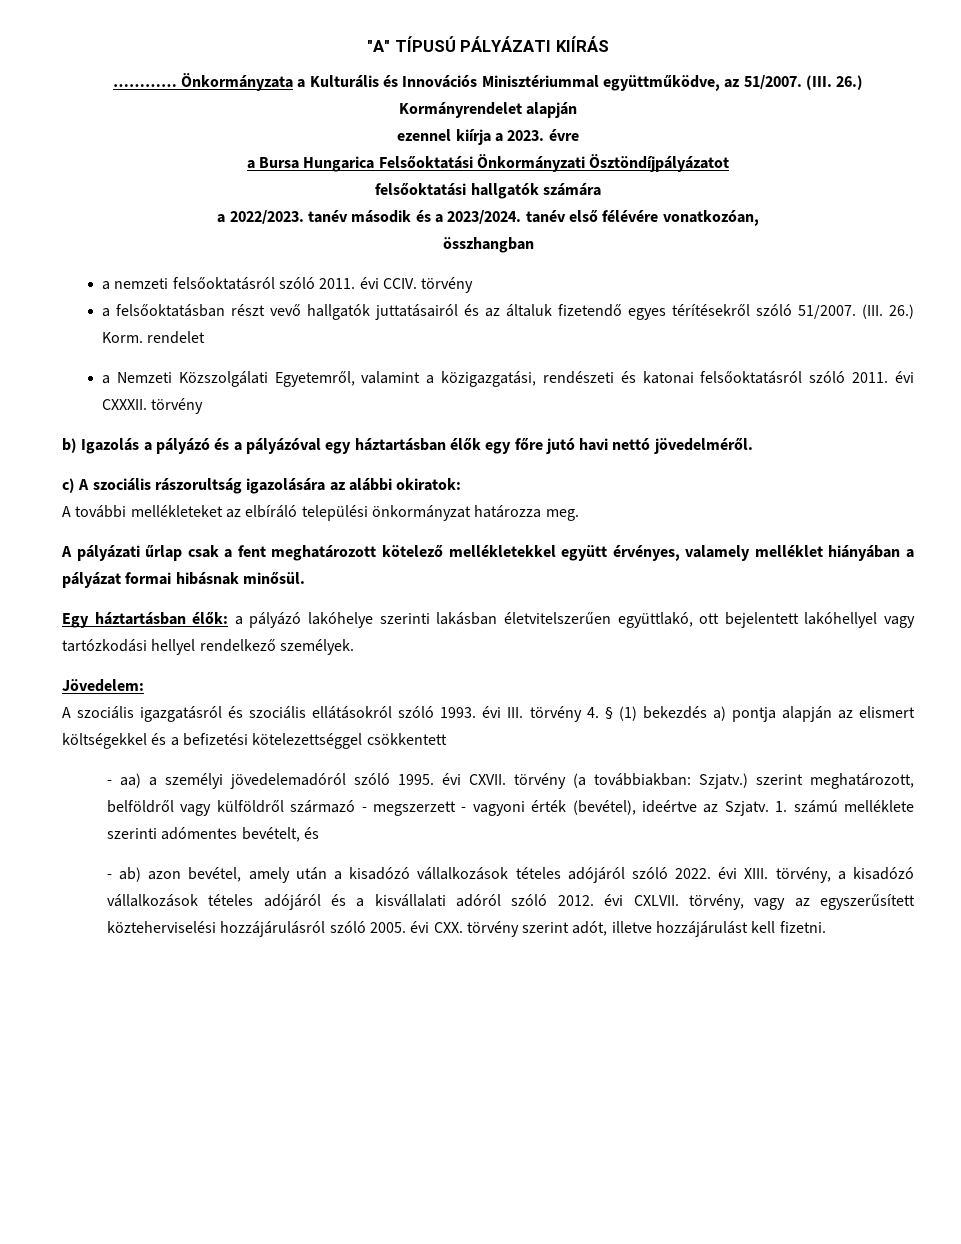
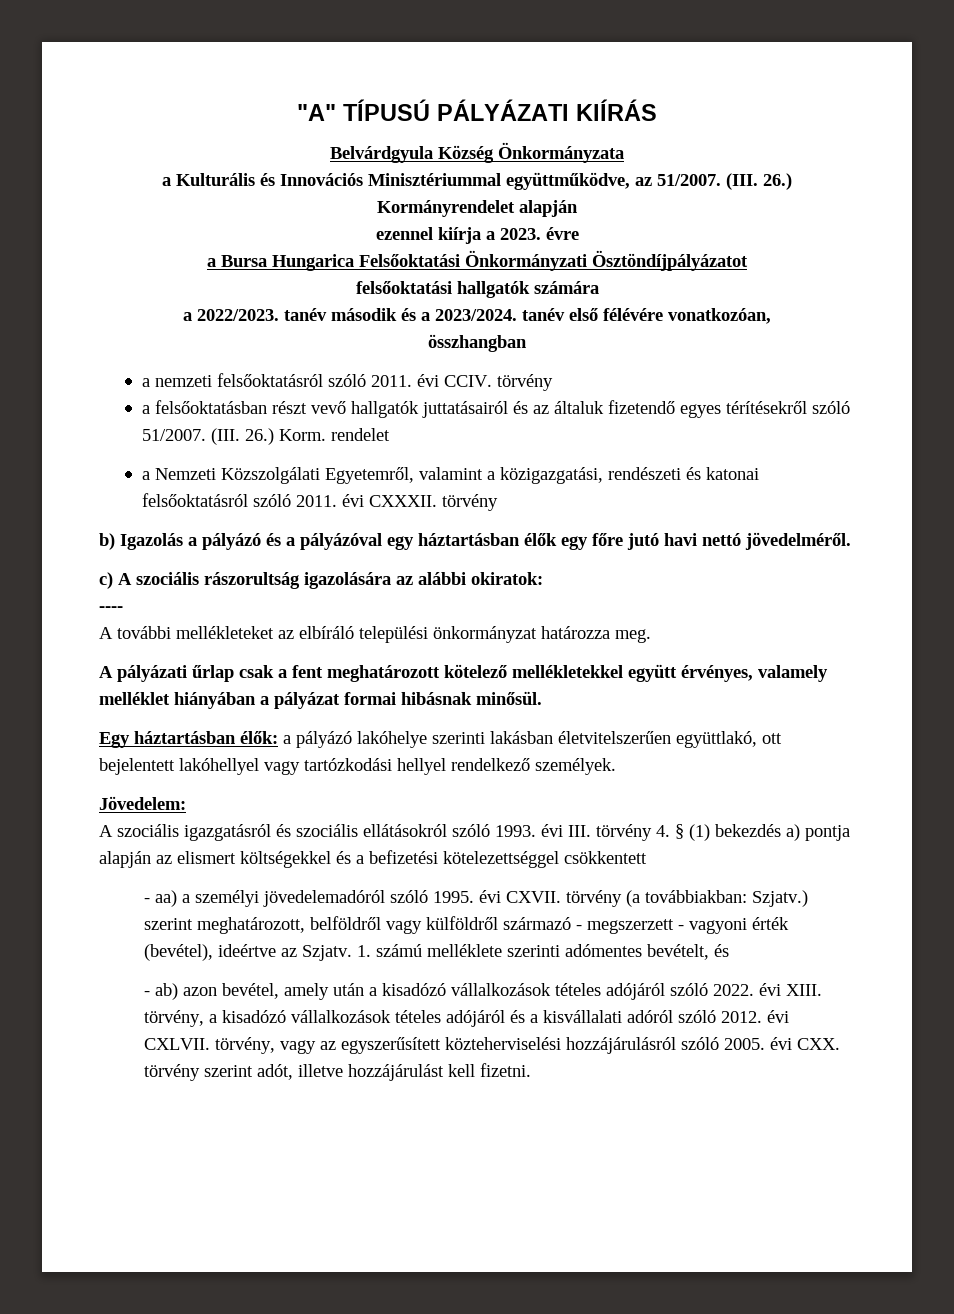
[112,84,177,87] ………… -> [330,145,494,163] Belvárdgyula Község
(294, 82) none -> (624, 152) //
(462, 484) none -> [99,606,123,612] // ----

